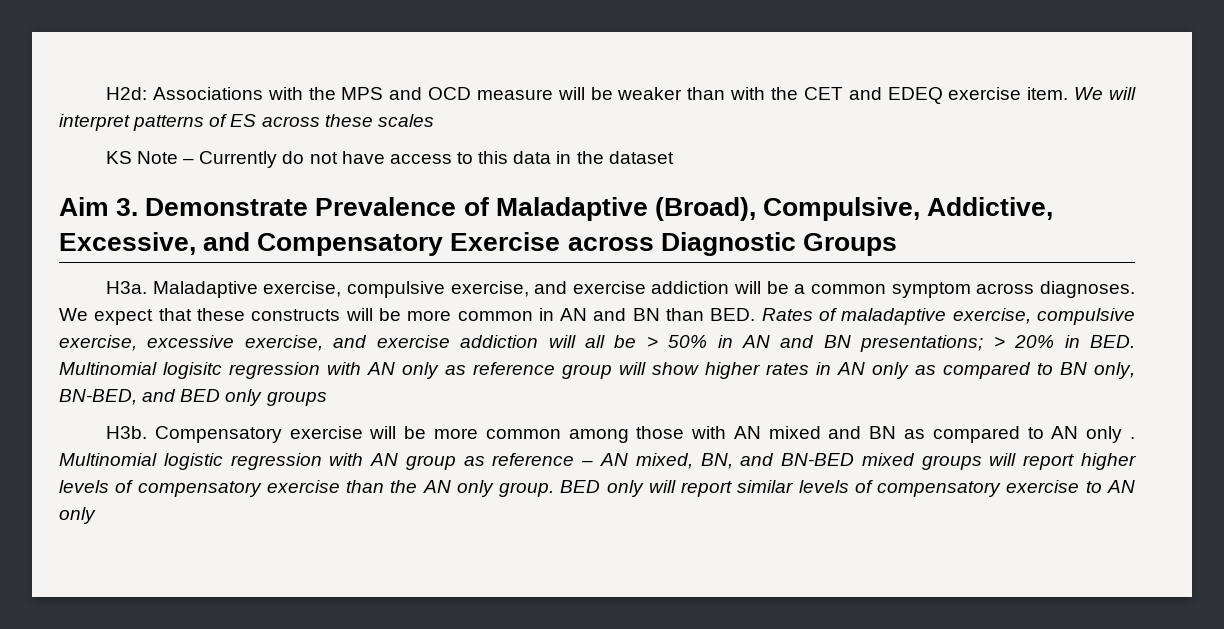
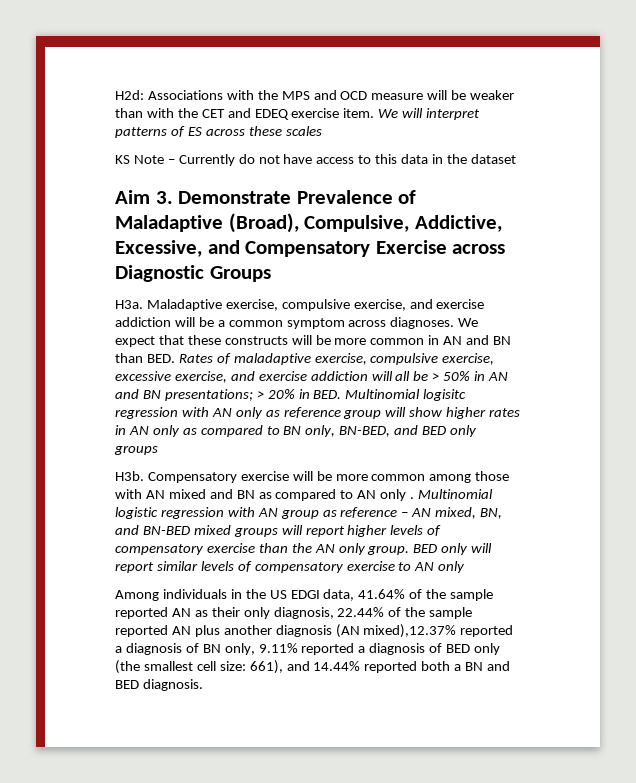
(96, 515) none -> [115,589,494,601] [115,607,473,619] [115,624,514,638] [115,643,501,655] [115,660,511,674] [115,679,203,691] // Among individuals in the US EDGI data, 41.64% of the sample reported AN as their only diagnosis, 22.44% of the sample reported AN plus another diagnosis (AN mixed),12.37% reported a diagnosis of BN only, 9.11% reported a diagnosis of BED only (the smallest cell size: 661), and 14.44% reported both a BN and BED diagnosis.

